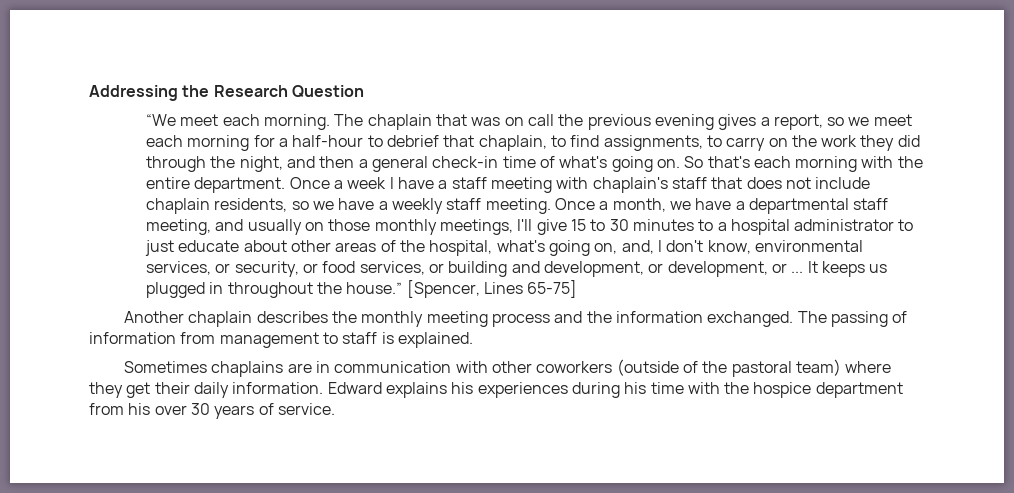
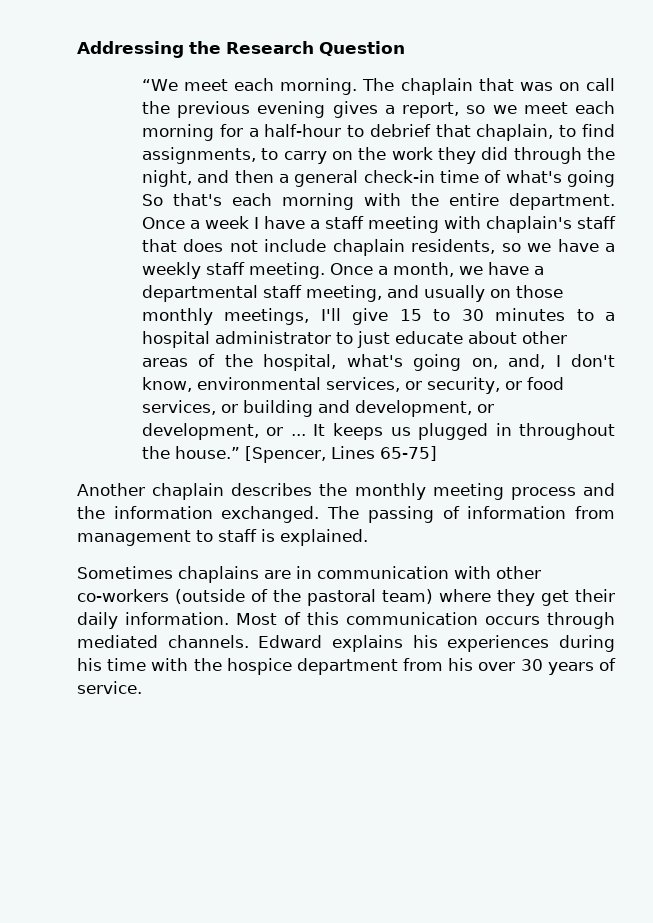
[656,159,680,168] on. -> (616, 178) none
[536,361,613,373] coworkers -> [77,589,169,602] co-workers
(324, 388) none -> [236,612,615,629] [77,635,249,648] Most of this communication occurs through mediated channels.

